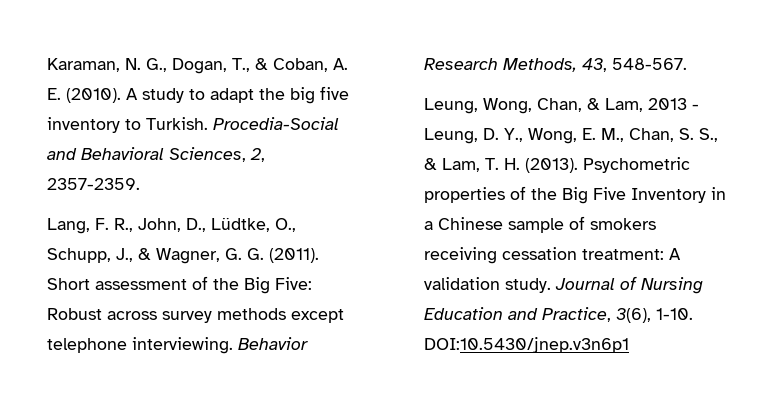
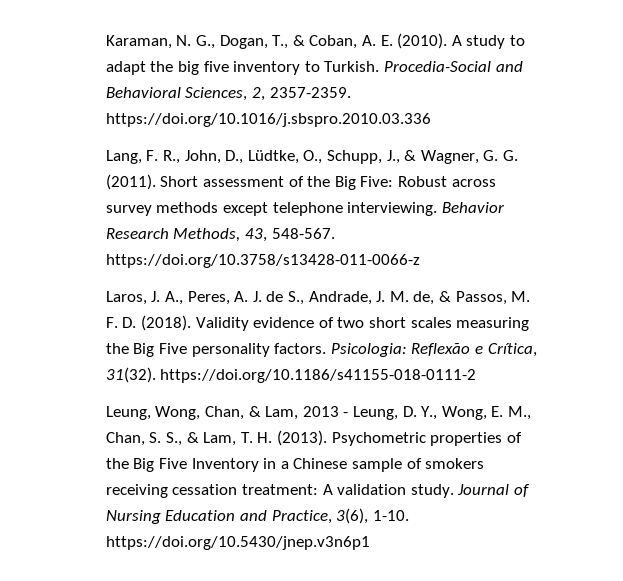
(141, 184) none -> [105,113,431,127] https://doi.org/10.1016/j.sbspro.2010.03.336
(688, 64) none -> [105,254,420,268] [105,291,531,305] [105,315,530,331] [105,343,537,357] [105,367,477,383] https://doi.org/10.3758/s13428-011-0066-z // Laros, J. A., Peres, A. J. de S., Andrade, J. M. de, & Passos, M. F. D. (2018). Validity evidence of two short scales measuring the Big Five personality factors. Psicologia: Reflexão e Crítica, 31(32). https://doi.org/10.1186/s41155-018-0111-2
[424,337,630,353] DOI:10.5430/jnep.v3n6p1 -> [105,536,370,550] https://doi.org/10.5430/jnep.v3n6p1

